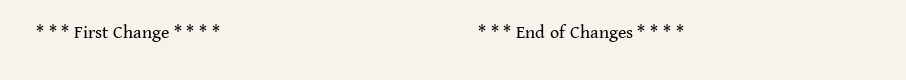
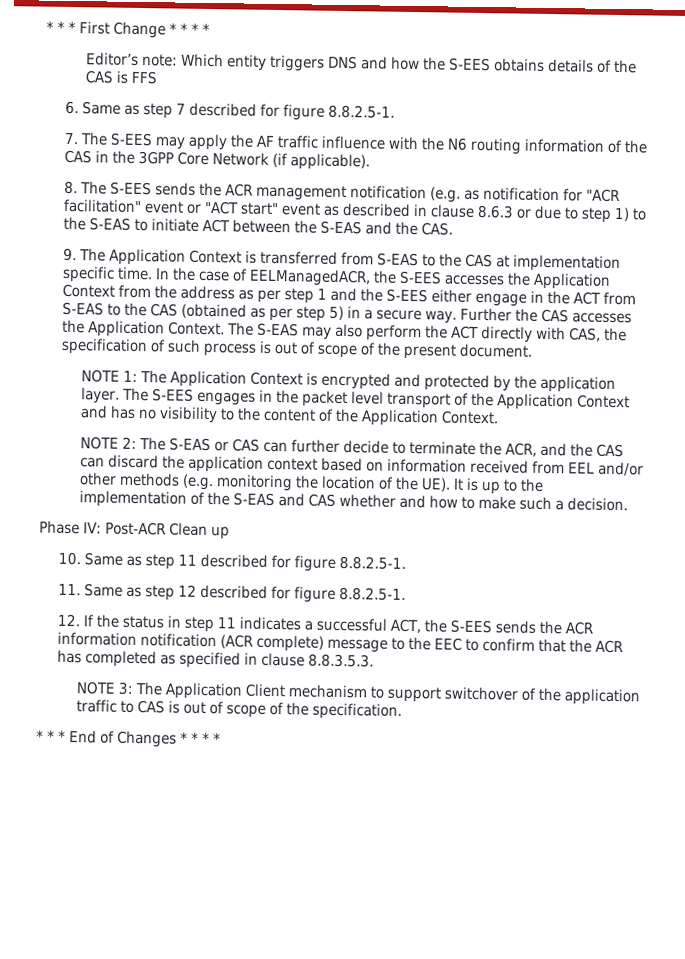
(220, 31) none -> [85,52,637,74] [84,70,157,85] [64,100,395,121] [63,132,648,155] [63,149,370,171] [63,180,620,203] [62,198,647,223] [62,216,453,236] [62,247,621,273] [61,265,611,290] [61,283,636,307] [61,301,632,324] [61,319,627,343] [60,337,532,360] [80,369,616,393] [80,387,630,411] [79,405,499,427] [79,436,624,458] [79,454,644,477] [78,472,544,495] [78,490,628,512] [39,520,230,540] [57,551,406,572] [57,583,406,603] [56,613,593,635] [56,631,623,654] [56,649,374,669] [75,681,640,706] [75,699,402,720] // Editor’s note: Which entity triggers DNS and how the S-EES obtains details of the CAS is FFS // 6. Same as step 7 described for figure 8.8.2.5-1. // 7. The S-EES may apply the AF traffic influence with the N6 routing information of the CAS in the 3GPP Core Network (if applicable). // 8. The S-EES sends the ACR management notification (e.g. as notification for "ACR facilitation" event or "ACT start" event as described in clause 8.6.3 or due to step 1) to the S-EAS to initiate ACT between the S-EAS and the CAS. // 9. The Application Context is transferred from S-EAS to the CAS at implementation specific time. In the case of EELManagedACR, the S-EES accesses the Application Context from the address as per step 1 and the S-EES either engage in the ACT from S-EAS to the CAS (obtained as per step 5) in a secure way. Further the CAS accesses the Application Context. The S-EAS may also perform the ACT directly with CAS, the specification of such process is out of scope of the present document. // NOTE 1: The Application Context is encrypted and protected by the application layer. The S-EES engages in the packet level transport of the Application Context and has no visibility to the content of the Application Context. // NOTE 2: The S-EAS or CAS can further decide to terminate the ACR, and the CAS can discard the application context based on information received from EEL and/or other methods (e.g. monitoring the location of the UE). It is up to the implementation of the S-EAS and CAS whether and how to make such a decision. // Phase IV: Post-ACR Clean up // 10. Same as step 11 described for figure 8.8.2.5-1. // 11. Same as step 12 described for figure 8.8.2.5-1. // 12. If the status in step 11 indicates a successful ACT, the S-EES sends the ACR information notification (ACR complete) message to the EEC to confirm that the ACR has completed as specified in clause 8.8.3.5.3. // NOTE 3: The Application Client mechanism to support switchover of the application traffic to CAS is out of scope of the specification.

